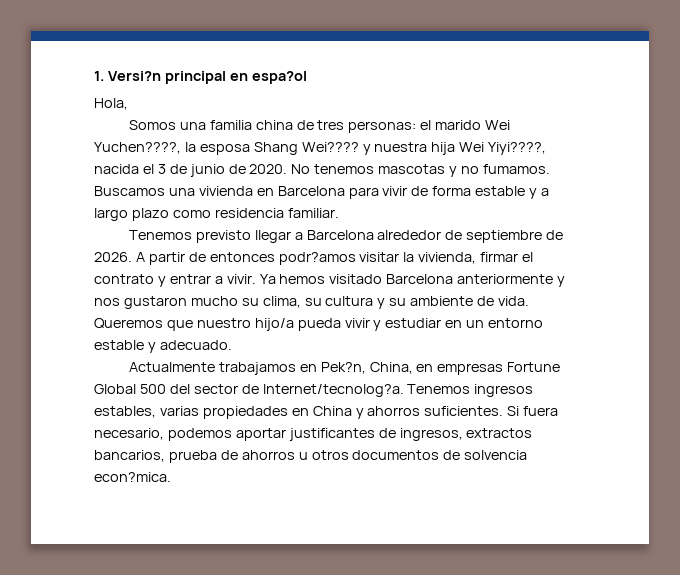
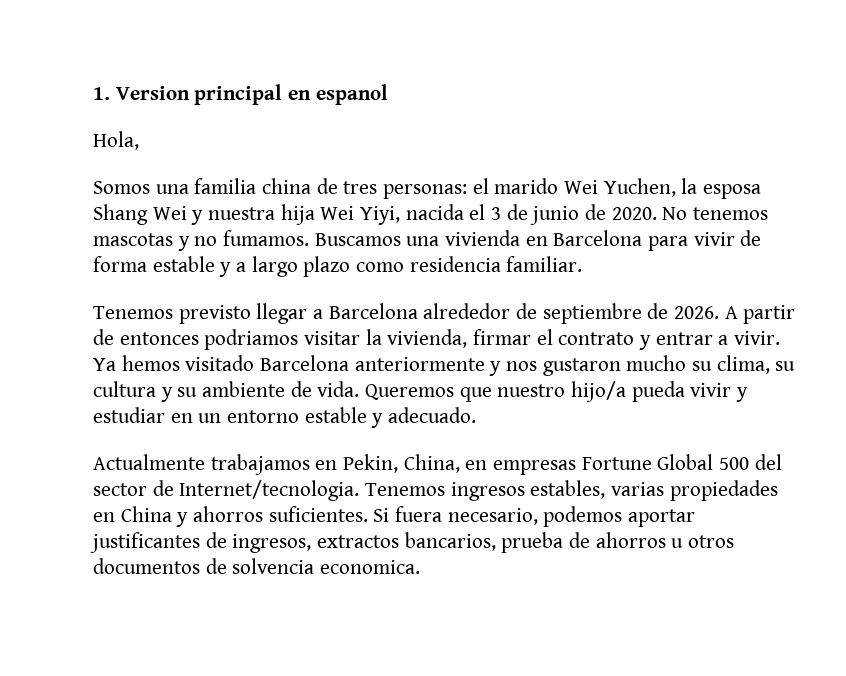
[107,71,161,81] Versi?n -> [115,86,190,100] Version
[251,71,307,84] espa?ol -> [315,84,388,105] espanol
[94,142,181,154] Yuchen????, -> [603,178,676,197] Yuchen,
[301,142,359,152] Wei???? -> [152,206,187,220] Wei
[488,142,547,155] Yiyi????, -> [360,206,401,225] Yiyi,
[278,252,356,265] podr?amos -> [204,329,299,350] podriamos
[320,362,366,374] Pek?n, -> [343,454,399,473] Pekin,
[262,384,404,397] Internet/tecnolog?a. -> [179,480,360,501] Internet/tecnologia.
[94,472,171,482] econ?mica. -> [320,560,421,574] economica.

